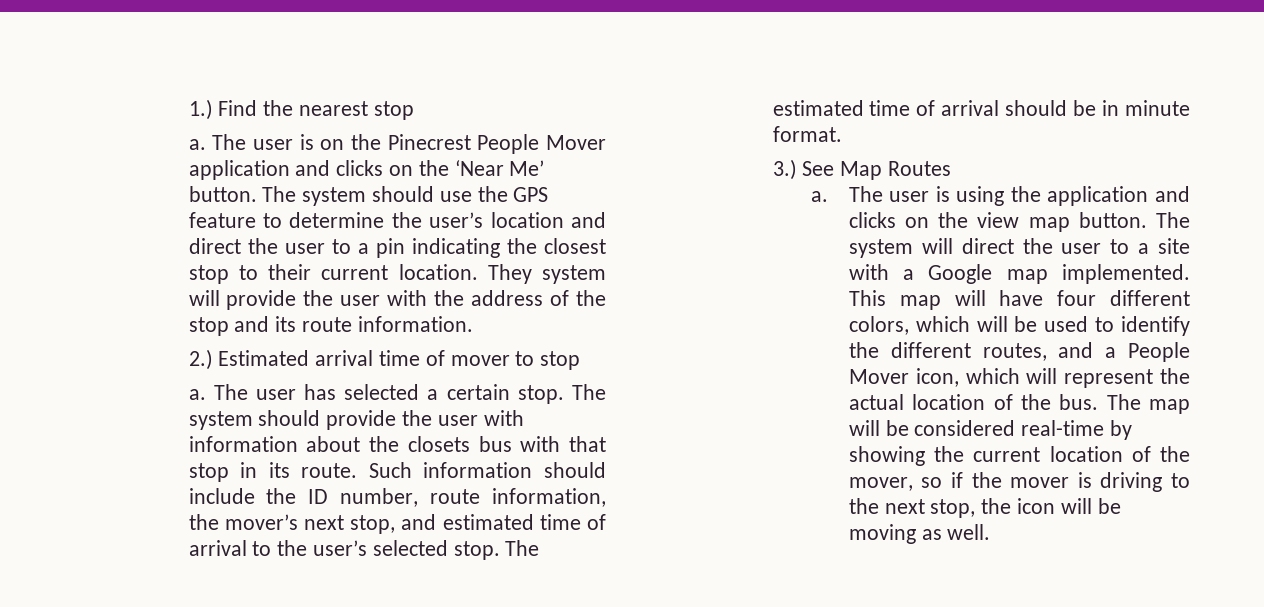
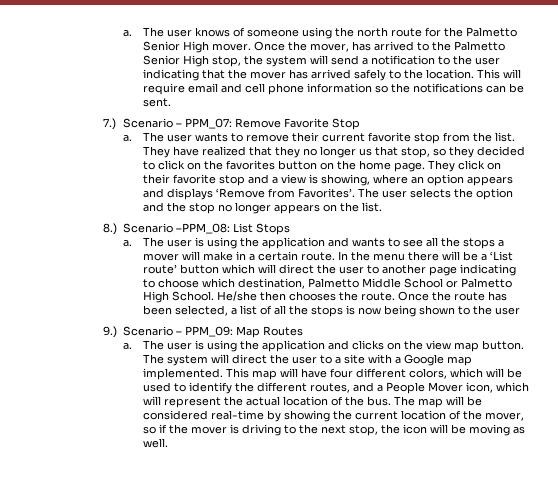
[188,99,414,120] [188,134,606,154] [188,160,545,180] [188,186,549,206] [188,212,606,228] [188,238,606,258] [188,264,606,284] [188,290,606,310] [188,316,473,336] [188,349,581,370] [188,384,606,404] [188,410,524,430] [188,436,606,452] [188,462,606,482] [188,488,606,507] [188,514,607,534] [188,540,540,560] [772,100,1190,116] [772,126,842,142] [772,159,835,180] 1.) Find the nearest stop // a. The user is on the Pinecrest People Mover application and clicks on the ‘Near Me’ button. The system should use the GPS feature to determine the user’s location and direct the user to a pin indicating the closest stop to their current location. They system will provide the user with the address of the stop and its route information. // 2.) Estimated arrival time of mover to stop // a. The user has selected a certain stop. The system should provide the user with information about the closets bus with that stop in its route. Such information should include the ID number, route information, the mover’s next stop, and estimated time of arrival to the user’s selected stop. The estimated time of arrival should be in minute format. // 3.) See -> [123,27,518,39] [143,41,506,53] [143,55,501,67] [143,69,522,81] [143,83,525,95] [143,98,172,107] [103,118,361,130] [123,132,516,144] [143,146,526,158] [143,160,502,172] [143,174,514,186] [143,188,514,200] [143,202,383,214] [103,223,291,235] [123,237,505,249] [143,251,514,261] [143,264,517,276] [143,278,513,289] [143,291,508,303] [143,305,521,317] [103,326,234,338] a. The user knows of someone using the north route for the Palmetto Senior High mover. Once the mover, has arrived to the Palmetto Senior High stop, the system will send a notification to the user indicating that the mover has arrived safely to the location. This will require email and cell phone information so the notifications can be sent. // 7.) Scenario – PPM_07: Remove Favorite Stop // a. The user wants to remove their current favorite stop from the list. They have realized that they no longer us that stop, so they decided to click on the favorites button on the home page. They click on their favorite stop and a view is showing, where an option appears and displays ‘Remove from Favorites’. The user selects the option and the stop no longer appears on the list. // 8.) Scenario –PPM_08: List Stops // a. The user is using the application and wants to see all the stops a mover will make in a certain route. In the menu there will be a ‘List route’ button which will direct the user to another page indicating to choose which destination, Palmetto Middle School or Palmetto High School. He/she then chooses the route. Once the route has been selected, a list of all the stops is now being shown to the user // 9.) Scenario – PPM_09:

